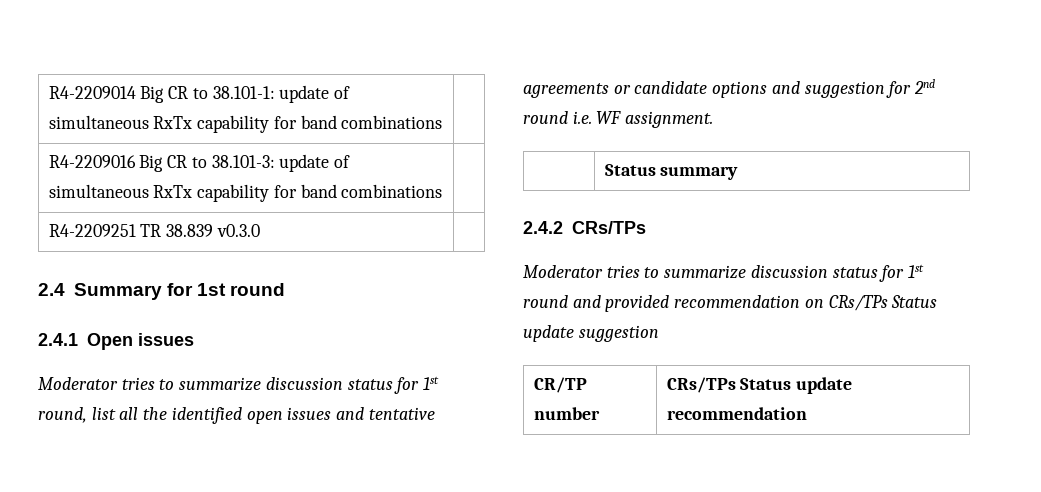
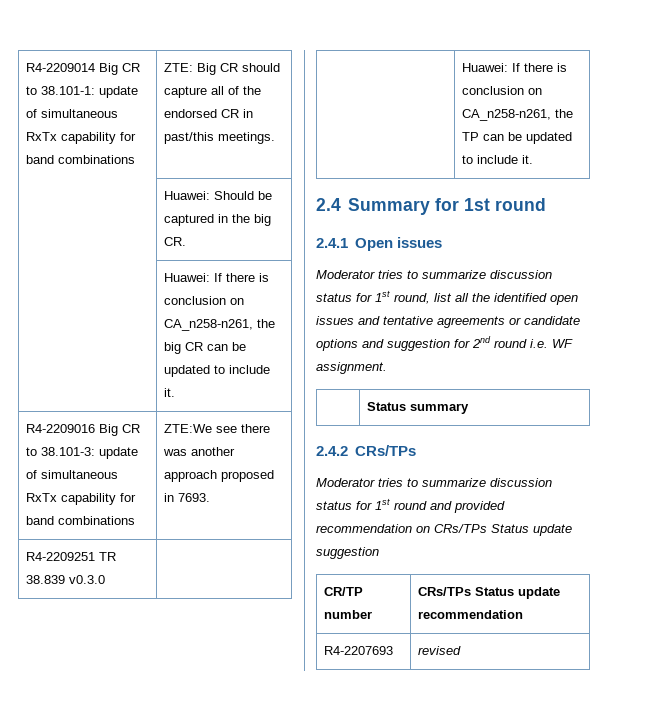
(443, 122) none -> [164,63,281,75] [164,86,262,98] [164,109,254,118] [164,132,276,144] [164,191,273,200] [164,214,272,226] [164,237,187,246] [164,273,270,282] [164,296,245,305] [164,319,276,331] [164,342,247,354] [164,365,271,377] [164,388,176,397] ZTE: Big CR should capture all of the endorsed CR in past/this meetings. // | Huawei: Should be captured in the big CR. // | Huawei: If there is conclusion on CA_n258-n261, the big CR can be updated to include it.
[48,224,260,237] // R4-2209251 TR 38.839 v0.3.0 | -> [164,424,271,433] [163,447,236,456] [164,470,275,482] [164,493,211,502] [26,552,117,561] [26,575,106,584] [462,63,568,72] [462,86,543,95] [462,109,574,121] [462,132,573,144] [462,155,534,164] ZTE:We see there was another approach proposed in 7693. // R4-2209251 TR 38.839 v0.3.0 | // | Huawei: If there is conclusion on CA_n258-n261, the TP can be updated to include it.
(807, 413) none -> [324,646,394,655] [418,646,462,655] // R4-2207693 | revised

